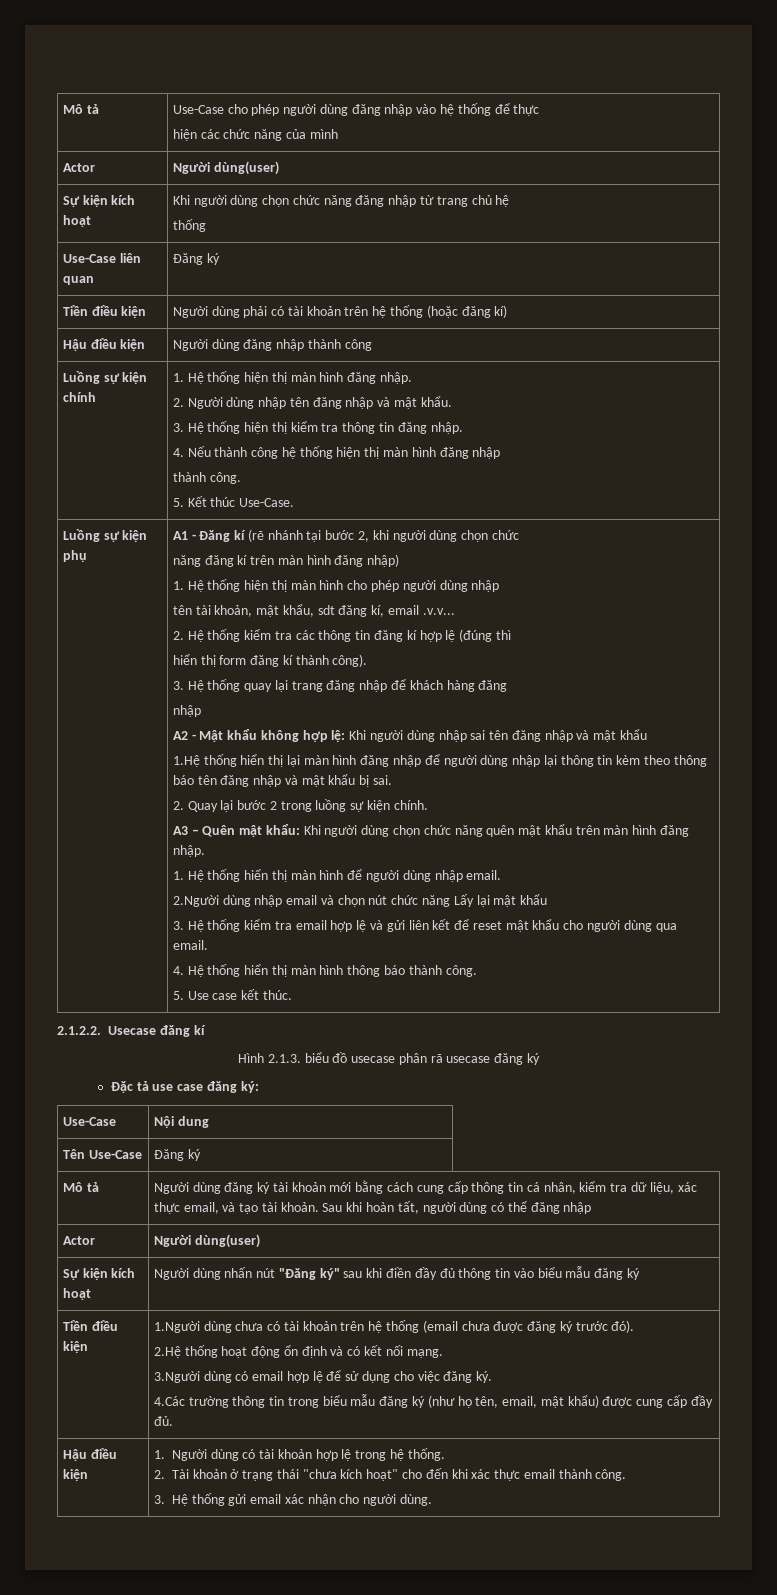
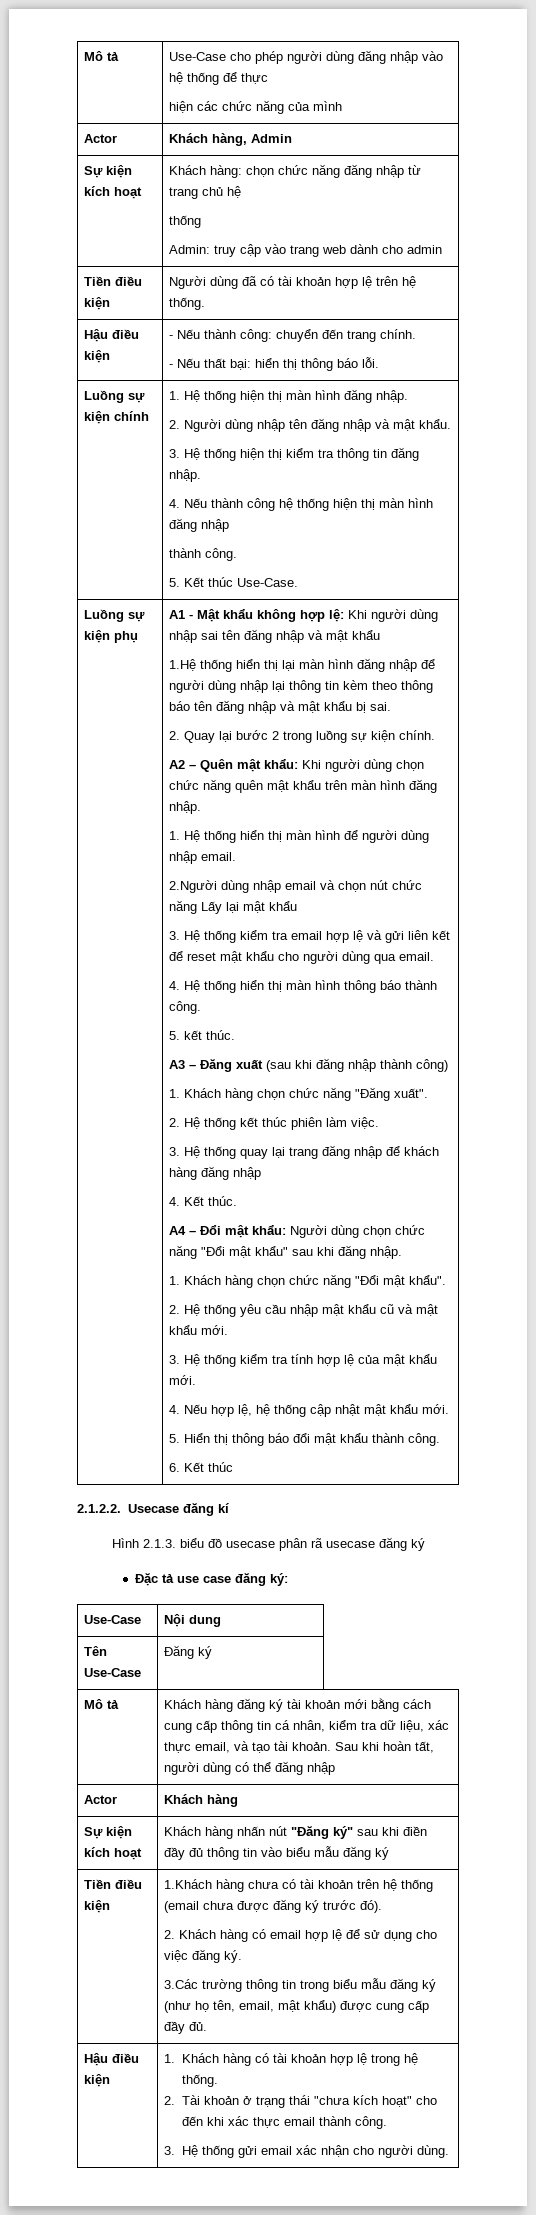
[172,161,279,175] [62,195,136,207] [62,215,91,227] [172,195,259,207] Người dùng(user) // Sự kiện kích hoạt | Khi người dùng -> [169,133,293,146] [84,165,133,178] [84,186,143,199] [169,165,243,178] Khách hàng, Admin // Sự kiện kích hoạt | Khách hàng:
[62,253,141,263] [62,276,94,285] [172,253,220,265] // Use-Case liên quan | Đăng ký -> [169,244,443,257] // Admin: truy cập vào trang web dành cho admin
[243,305,508,318] [62,338,146,351] [172,339,372,351] phải có tài khoản trên hệ thống (hoặc đăng kí) // Hậu điều kiện | Người dùng đăng nhập thành công -> [242,276,417,289] [169,297,206,310] [84,329,140,342] [84,350,111,363] [169,329,417,342] [169,357,380,371] đã có tài khoản hợp lệ trên hệ thống. // Hậu điều kiện | - Nếu thành công: chuyển đến trang chính. // - Nếu thất bại: hiển thị thông báo lỗi.
[199,529,519,542] [172,554,400,567] [172,579,500,592] [172,604,455,617] [172,629,511,642] [172,654,368,667] [172,679,508,692] [172,705,201,717] [172,731,196,740] Đăng kí (rẽ nhánh tại bước 2, khi người dùng chọn chức // năng đăng kí trên màn hình đăng nhập) // 1. Hệ thống hiện thị màn hình cho phép người dùng nhập // tên tài khoản, mật khẩu, sdt đăng kí, email .v.v... // 2. Hệ thống kiểm tra các thông tin đăng kí hợp lệ (đúng thì // hiển thị form đăng kí thành công). // 3. Hệ thống quay lại trang đăng nhập để khách hàng đăng // nhập // A2 - -> (194, 616) none
[172,826,188,835] A3 -> [169,760,186,769] A2
[187,991,238,1000] Use case -> (181, 1035) none
(292, 995) none -> [169,1058,449,1072] [169,1087,429,1101] [169,1117,380,1130] [169,1145,440,1159] [169,1166,262,1180] [169,1196,238,1206] [169,1224,426,1238] [169,1245,403,1259] [169,1274,447,1288] [169,1304,439,1317] [169,1325,229,1335] [169,1354,438,1367] [169,1375,197,1385] [169,1404,450,1417] [169,1433,441,1446] [169,1462,234,1472] // A3 – Đăng xuất (sau khi đăng nhập thành công) // 1. Khách hàng chọn chức năng "Đăng xuất". // 2. Hệ thống kết thúc phiên làm việc. // 3. Hệ thống quay lại trang đăng nhập để khách hàng đăng nhập // 4. Kết thúc. // A4 – Đổi mật khẩu: Người dùng chọn chức năng "Đổi mật khẩu" sau khi đăng nhập. // 1. Khách hàng chọn chức năng "Đổi mật khẩu". // 2. Hệ thống yêu cầu nhập mật khẩu cũ và mật khẩu mới. // 3. Hệ thống kiểm tra tính hợp lệ của mật khẩu mới. // 4. Nếu hợp lệ, hệ thống cập nhật mật khẩu mới. // 5. Hiển thị thông báo đổi mật khẩu thành công. // 6. Kết thúc
[153,1182,221,1194] Người dùng -> [164,1699,234,1712] Khách hàng
[153,1234,260,1248] [62,1268,136,1280] [62,1288,91,1300] [153,1268,221,1280] Người dùng(user) // Sự kiện kích hoạt | Người dùng -> [164,1794,239,1807] [84,1826,133,1839] [84,1847,143,1860] [164,1826,234,1839] Khách hàng // Sự kiện kích hoạt | Khách hàng
[153,1321,232,1333] 1.Người dùng -> [164,1879,245,1892] 1.Khách hàng
[153,1345,443,1358] [153,1371,232,1383] 2.Hệ thống hoạt động ổn định và có kết nối mạng. // 3.Người dùng -> [164,1929,249,1942] 2. Khách hàng
[153,1396,185,1406] 4.Các -> [164,1979,199,1989] 3.Các
[171,1449,239,1461] Người dùng -> [181,2053,251,2066] Khách hàng

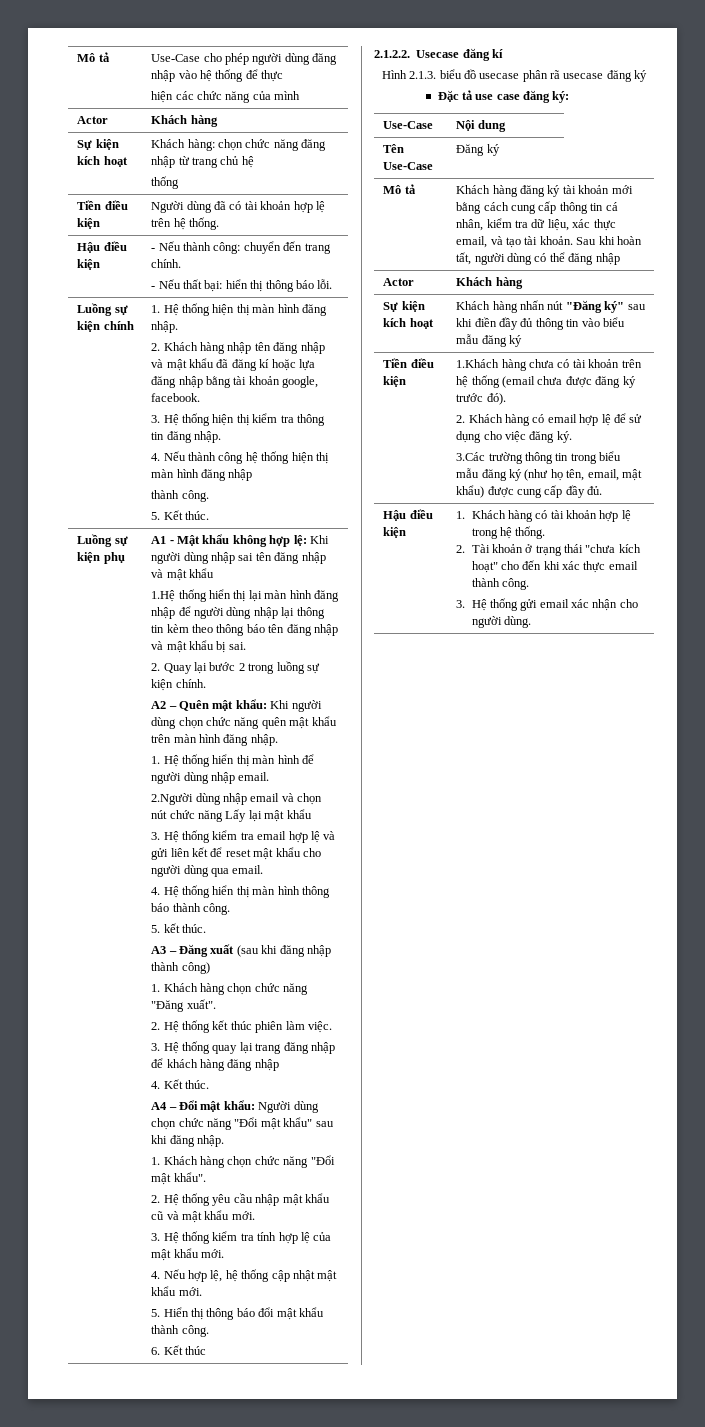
[212,133,293,146] hàng, Admin -> [190,115,218,127] hàng
[169,244,443,257] // Admin: truy cập vào trang web dành cho admin -> (180, 182) none
[184,419,254,432] Người dùng -> [163,342,226,354] Khách hàng
[419,419,452,429] khẩu. -> [189,358,315,371] [151,376,319,388] [151,393,201,402] khẩu đã đăng kí hoặc lựa đăng nhập bằng tài khoản google, facebook.
[208,577,299,587] thúc Use-Case. -> [185,511,210,520] thúc.

